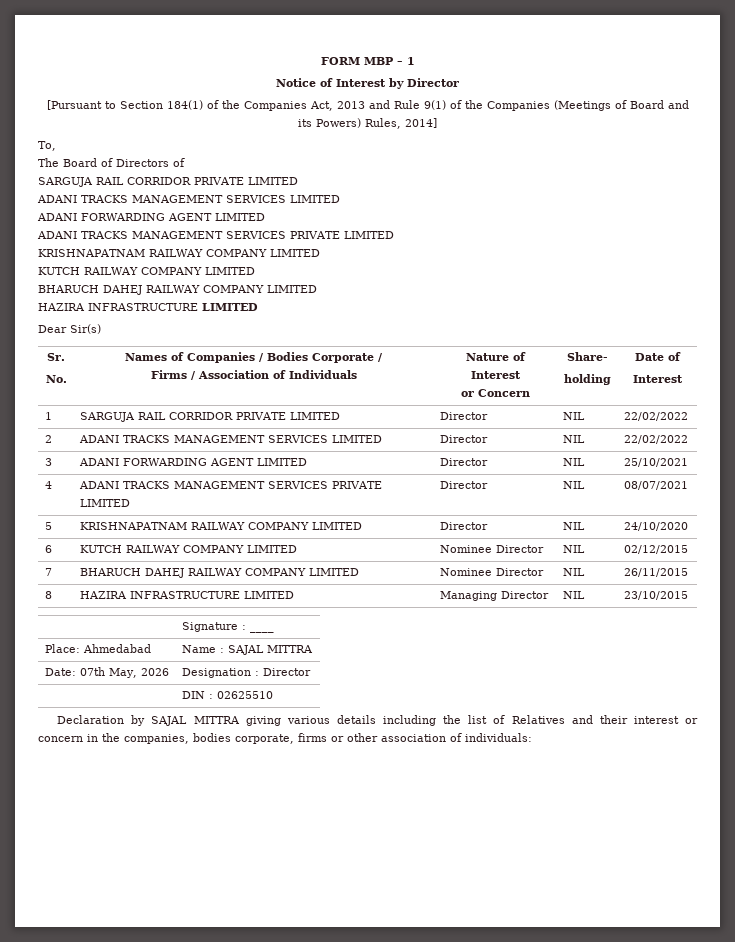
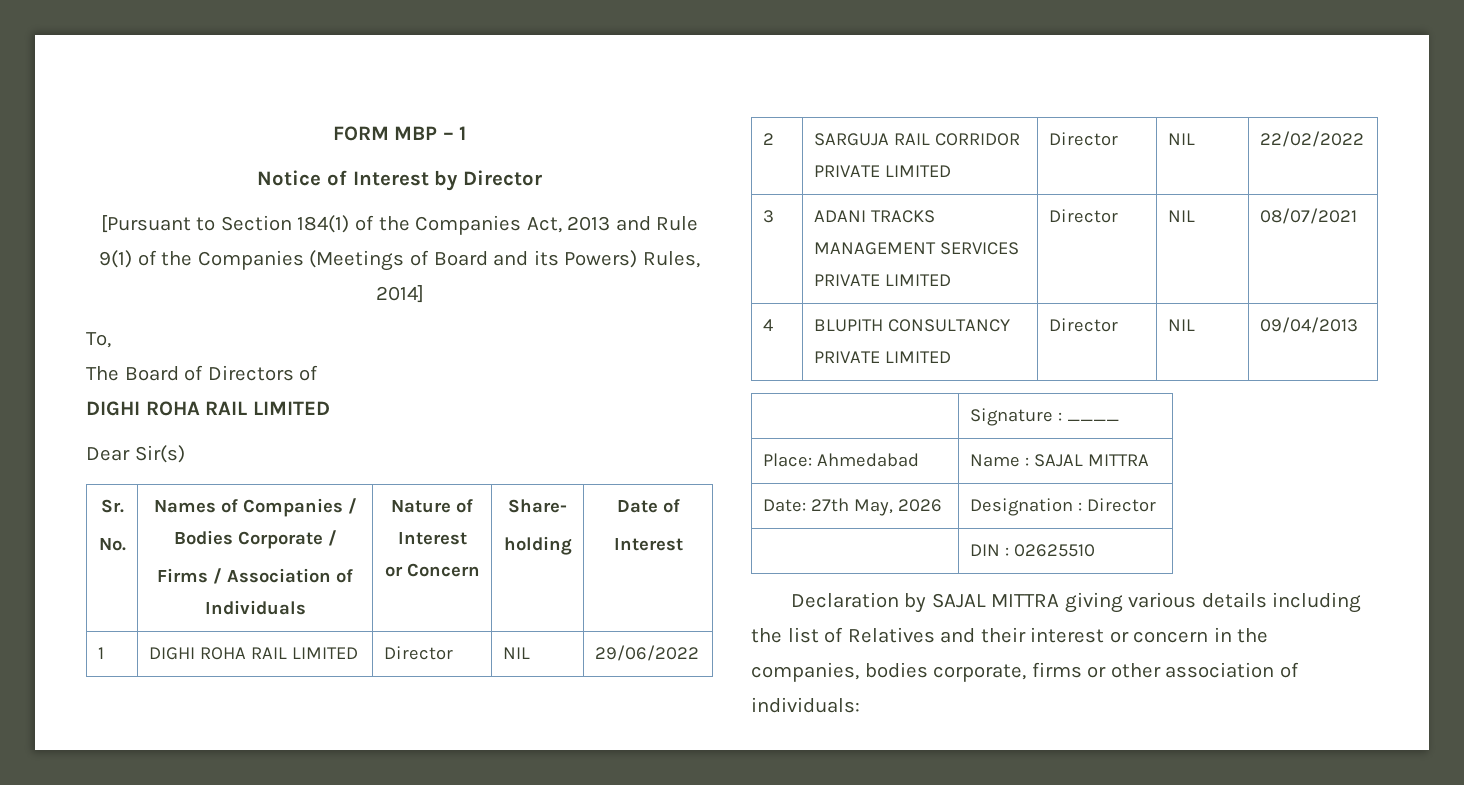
[38,177,298,187] [37,195,340,203] [37,213,265,221] [37,231,394,239] [38,249,320,257] [38,267,255,275] [38,285,317,295] [38,303,198,311] SARGUJA RAIL CORRIDOR PRIVATE LIMITED // ADANI TRACKS MANAGEMENT SERVICES LIMITED // ADANI FORWARDING AGENT LIMITED // ADANI TRACKS MANAGEMENT SERVICES PRIVATE LIMITED // KRISHNAPATNAM RAILWAY COMPANY LIMITED // KUTCH RAILWAY COMPANY LIMITED // BHARUCH DAHEJ RAILWAY COMPANY LIMITED // HAZIRA INFRASTRUCTURE -> [86,401,248,416] DIGHI ROHA RAIL
(52, 416) none -> [148,647,358,660] [383,646,453,660] [502,647,530,659] [594,645,699,661] [762,133,774,145] | DIGHI ROHA RAIL LIMITED | Director | NIL | 29/06/2022 // 2
[44,435,52,443] [78,435,382,443] [439,435,488,443] [562,435,585,443] [623,435,688,444] [44,458,52,466] [78,458,307,466] [439,458,488,466] [562,458,585,466] [623,458,688,467] [44,481,52,489] 2 | ADANI TRACKS MANAGEMENT SERVICES LIMITED | Director | NIL | 22/02/2022 // 3 | ADANI FORWARDING AGENT LIMITED | Director | NIL | 25/10/2021 // 4 -> [762,210,774,223] 3
[44,522,52,530] [79,522,362,530] [439,522,488,530] [562,522,585,530] [623,522,688,531] [44,545,52,553] [79,545,297,553] [439,545,544,553] [562,545,585,553] [623,545,688,554] [44,568,52,576] [79,568,359,578] [439,568,544,576] [562,568,585,576] [623,568,688,577] [44,591,52,599] [79,591,294,599] [439,591,549,601] [562,591,585,599] [623,591,688,600] 5 | KRISHNAPATNAM RAILWAY COMPANY LIMITED | Director | NIL | 24/10/2020 // 6 | KUTCH RAILWAY COMPANY LIMITED | Nominee Director | NIL | 02/12/2015 // 7 | BHARUCH DAHEJ RAILWAY COMPANY LIMITED | Nominee Director | NIL | 26/11/2015 // 8 | HAZIRA INFRASTRUCTURE LIMITED | Managing Director | NIL | 23/10/2015 -> [762,319,773,331] [813,319,1010,332] [813,351,951,363] [1048,318,1118,332] [1167,319,1195,331] [1259,317,1358,333] 4 | BLUPITH CONSULTANCY PRIVATE LIMITED | Director | NIL | 09/04/2013
[79,667,105,676] 07th -> [810,498,849,512] 27th

